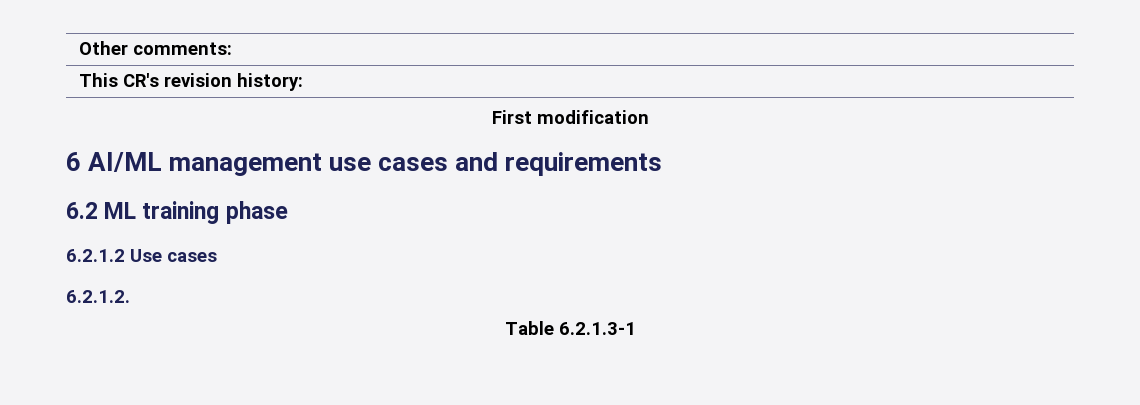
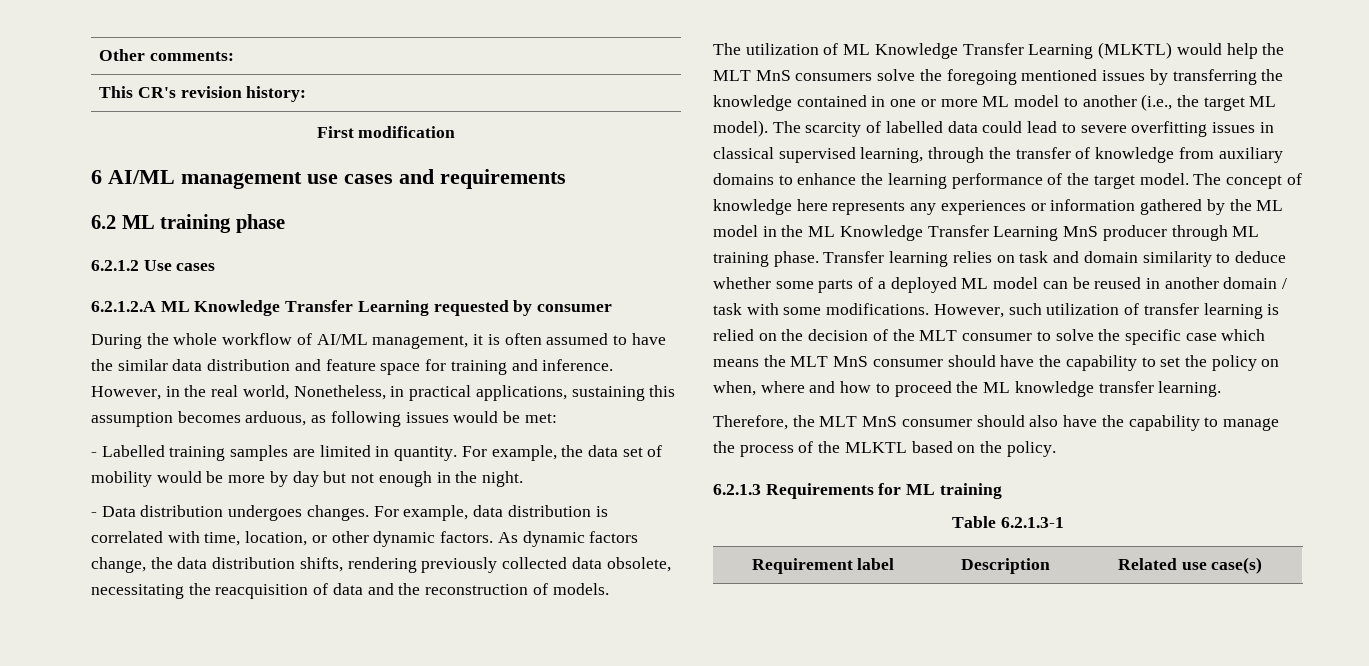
[66,290,130,303] [504,321,636,335] 6.2.1.2. // Table 6.2.1.3-1 -> [91,300,613,316] [91,333,666,349] [91,359,614,375] [91,385,676,401] [91,411,557,427] [91,445,663,461] [91,471,523,487] [91,505,608,521] [91,531,639,547] [91,557,671,573] [91,583,609,599] [713,42,1285,59] [713,69,1284,85] [713,94,1277,111] [713,120,1274,137] [713,147,1283,163] [713,173,1302,189] [713,199,1284,215] [713,225,1260,241] [713,251,1286,267] [713,277,1288,293] [713,303,1280,319] [713,329,1266,345] [713,355,1280,371] [713,381,1222,397] [713,415,1279,431] [713,441,1056,457] [713,483,1002,499] [952,516,1064,528] [751,558,895,574] [960,558,1050,574] [1117,557,1263,574] 6.2.1.2.A ML Knowledge Transfer Learning requested by consumer // During the whole workflow of AI/ML management, it is often assumed to have the similar data distribution and feature space for training and inference. However, in the real world, Nonetheless, in practical applications, sustaining this assumption becomes arduous, as following issues would be met: // - Labelled training samples are limited in quantity. For example, the data set of mobility would be more by day but not enough in the night. // - Data distribution undergoes changes. For example, data distribution is correlated with time, location, or other dynamic factors. As dynamic factors change, the data distribution shifts, rendering previously collected data obsolete, necessitating the reacquisition of data and the reconstruction of models. // The utilization of ML Knowledge Transfer Learning (MLKTL) would help the MLT MnS consumers solve the foregoing mentioned issues by transferring the knowledge contained in one or more ML model to another (i.e., the target ML model). The scarcity of labelled data could lead to severe overfitting issues in classical supervised learning, through the transfer of knowledge from auxiliary domains to enhance the learning performance of the target model. The concept of knowledge here represents any experiences or information gathered by the ML model in the ML Knowledge Transfer Learning MnS producer through ML training phase. Transfer learning relies on task and domain similarity to deduce whether some parts of a deployed ML model can be reused in another domain / task with some modifications. However, such utilization of transfer learning is relied on the decision of the MLT consumer to solve the specific case which means the MLT MnS consumer should have the capability to set the policy on when, where and how to proceed the ML knowledge transfer learning. // Therefore, the MLT MnS consumer should also have the capability to manage the process of the MLKTL based on the policy. // 6.2.1.3 Requirements for ML training // Table 6.2.1.3-1 // Requirement label | Description | Related use case(s)

